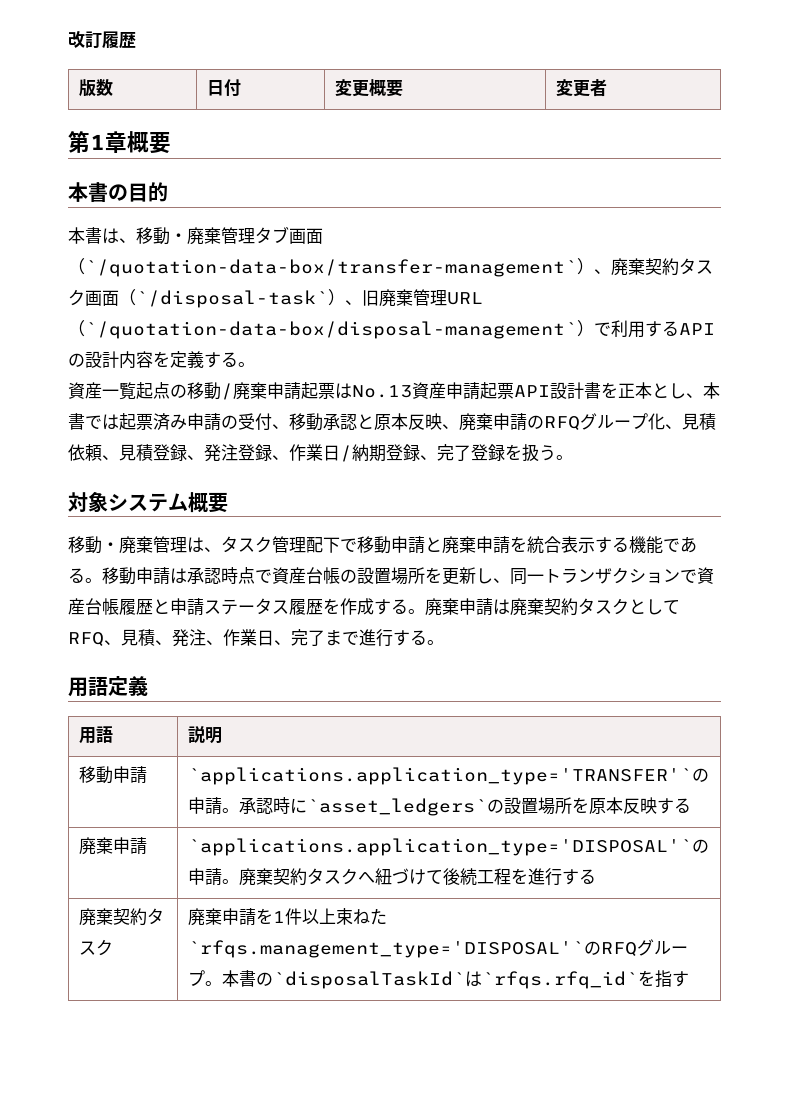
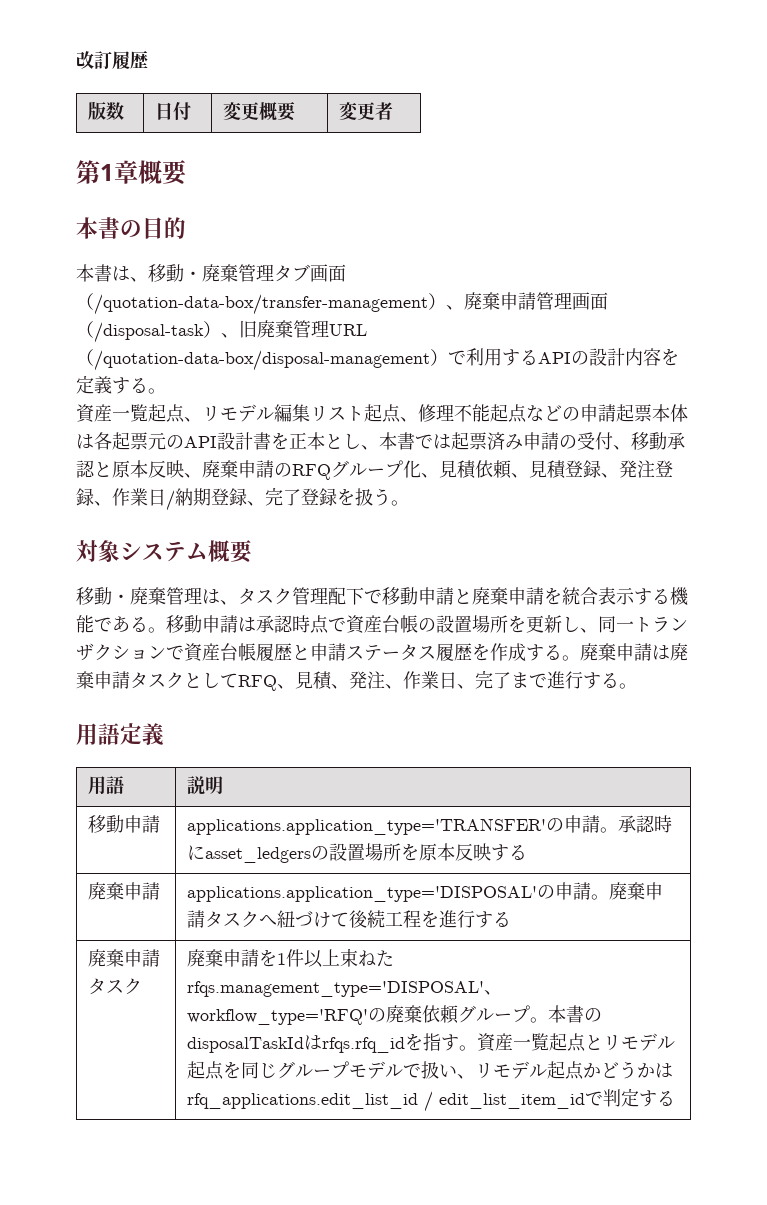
[85,259,577,277] `/quotation-data-box/transfer-management` -> [94,294,428,315] /quotation-data-box/transfer-management
[645,258,713,276] [68,289,328,308] 契約タスク画面（`/disposal-task` -> [500,292,608,310] [76,321,204,343] 申請管理画面（/disposal-task
[85,321,577,339] `/quotation-data-box/disposal-management` -> [94,350,430,371] /quotation-data-box/disposal-management
[170,382,514,400] の移動/廃棄申請起票はNo.13資産申請起票 -> [184,404,688,423] [76,432,184,450] 、リモデル編集リスト起点、修理不能起点などの申請起票本体は各起票元の
[544,598,578,616] 契約 -> [94,671,130,689] 申請
[188,767,693,785] `applications.application_type='TRANSFER'` -> [187,818,547,835] applications.application_type='TRANSFER'
[307,798,488,816] `asset_ledgers` -> [205,847,312,863] asset_ledgers
[188,838,693,856] `applications.application_type='DISPOSAL'` -> [187,886,538,902] applications.application_type='DISPOSAL'
[273,868,308,886] 契約 -> [645,882,664,900] [187,910,206,928] 申請
[113,908,148,926] 契約 -> [124,949,161,967] 申請
[188,939,689,958] [188,970,690,989] `rfqs.management_type='DISPOSAL'`のRFQグループ。本書の`disposalTaskId`は`rfqs.rfq_id`を指す -> [187,981,503,997] [187,1005,603,1025] [187,1033,676,1053] [187,1061,674,1080] [187,1088,676,1112] rfqs.management_type='DISPOSAL'、workflow_type='RFQ'の廃棄依頼グループ。本書のdisposalTaskIdはrfqs.rfq_idを指す。資産一覧起点とリモデル起点を同じグループモデルで扱い、リモデル起点かどうかはrfq_applications.edit_list_id / edit_list_item_idで判定する

